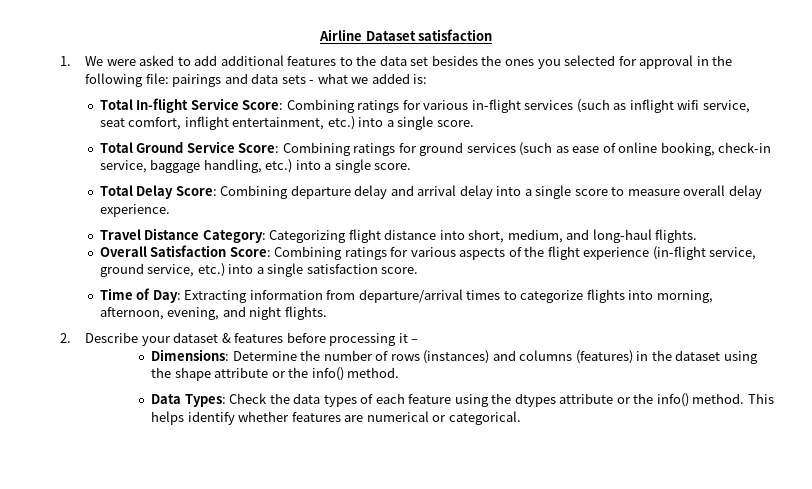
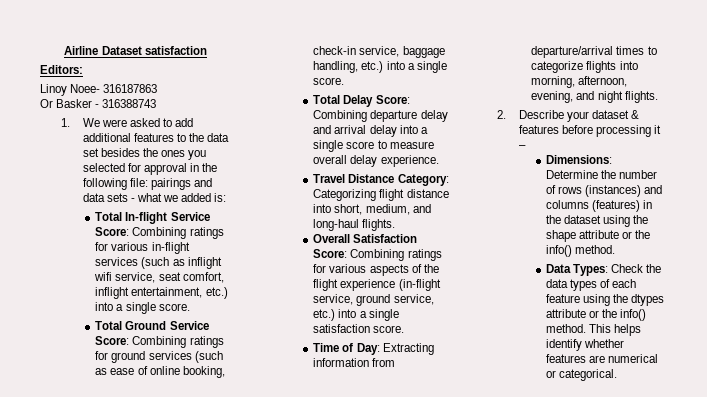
(493, 35) none -> [40,65,83,74] [40,84,158,96] [40,99,157,108] // Editors: // Linoy Noee- 316187863 // Or Basker - 316388743

